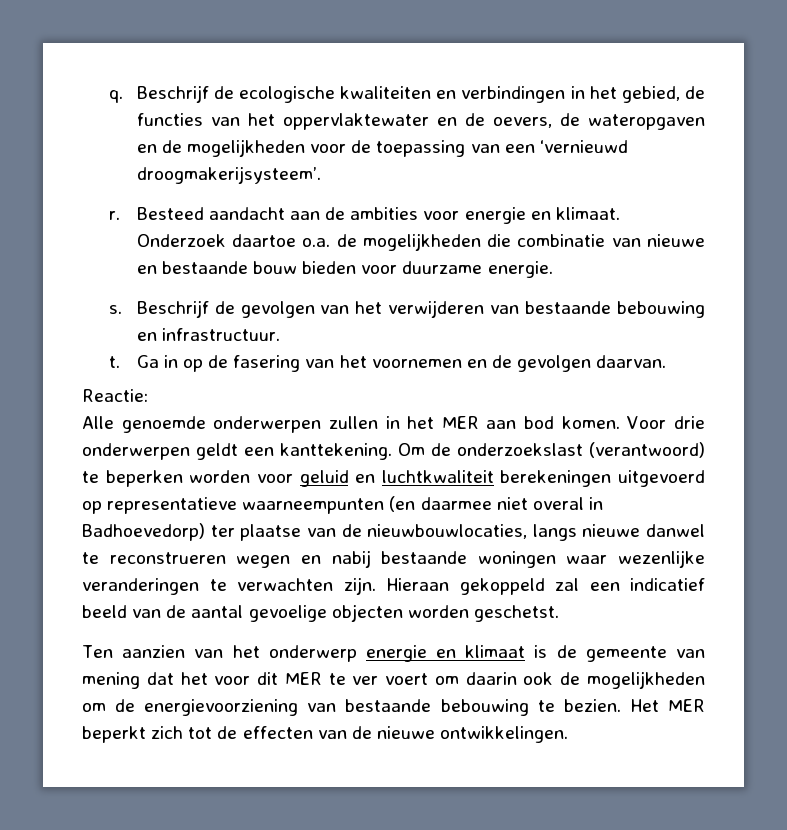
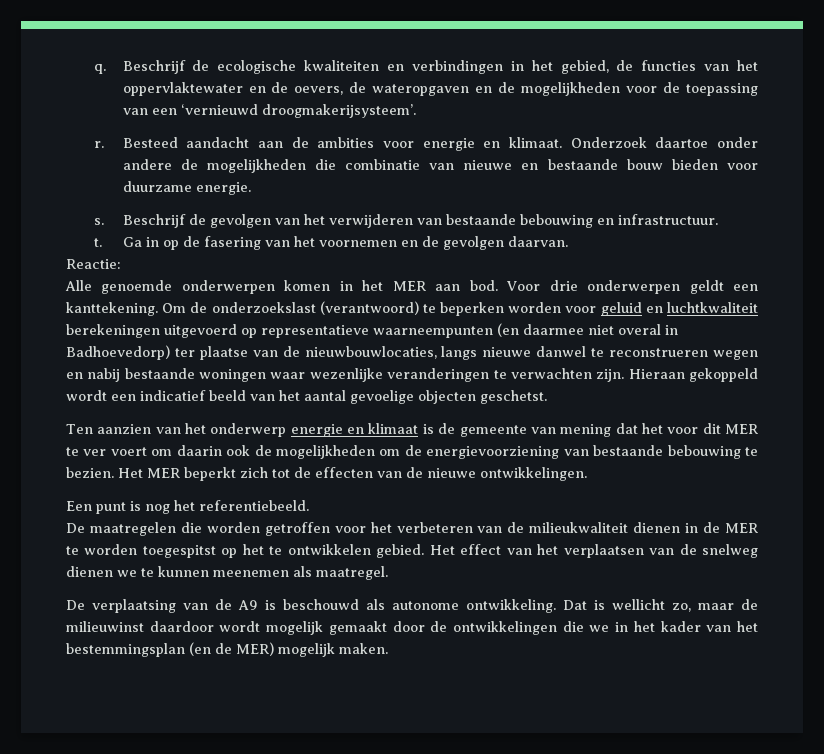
[302,238,331,247] o.a. -> [717,137,758,148] [122,159,172,170] onder andere
[328,416,378,429] zullen -> [284,280,331,291] komen
[524,416,620,429] bod komen. -> [469,280,498,291] bod.
[555,578,579,591] zal -> [66,390,107,401] wordt
[166,605,187,618] de -> [279,390,300,401] het
[407,605,469,618] worden -> (476, 397) none
(569, 734) none -> [66,500,309,514] [66,522,759,536] [66,544,758,558] [66,566,388,580] [66,599,758,613] [66,621,758,635] [66,642,388,657] // Een punt is nog het referentiebeeld. // De maatregelen die worden getroffen voor het verbeteren van de milieukwaliteit dienen in de MER te worden toegespitst op het te ontwikkelen gebied. Het effect van het verplaatsen van de snelweg dienen we te kunnen meenemen als maatregel. // De verplaatsing van de A9 is beschouwd als autonome ontwikkeling. Dat is wellicht zo, maar de milieuwinst daardoor wordt mogelijk gemaakt door de ontwikkelingen die we in het kader van het bestemmingsplan (en de MER) mogelijk maken.

